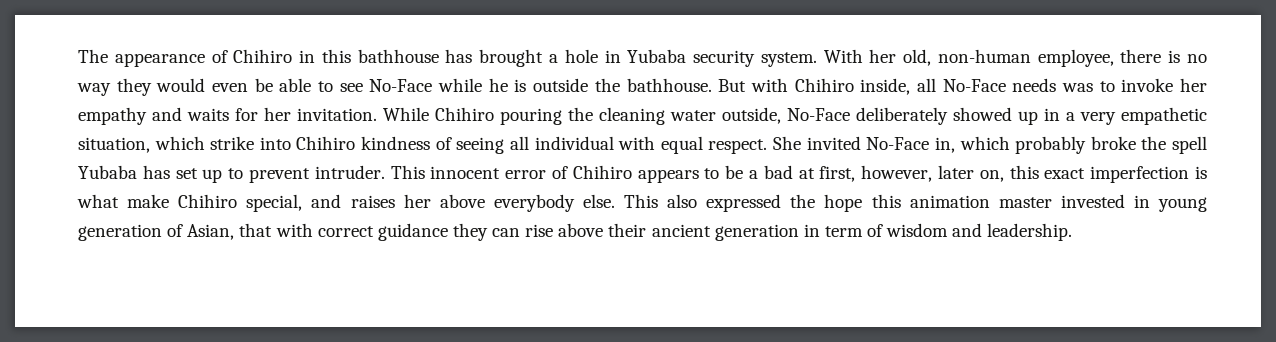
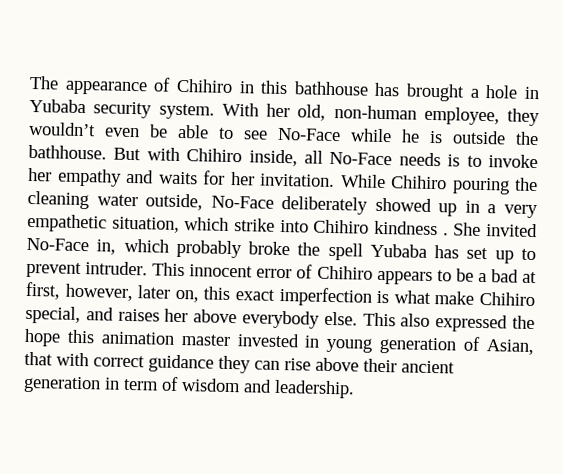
[1120,49,1207,63] [77,78,206,96] there is no way they would -> [507,108,540,127] [28,121,96,137] they wouldn’t
[1061,83,1093,92] was -> [447,154,461,167] is
[435,136,768,154] of seeing all individual with equal respect. -> [442,232,449,236] .

